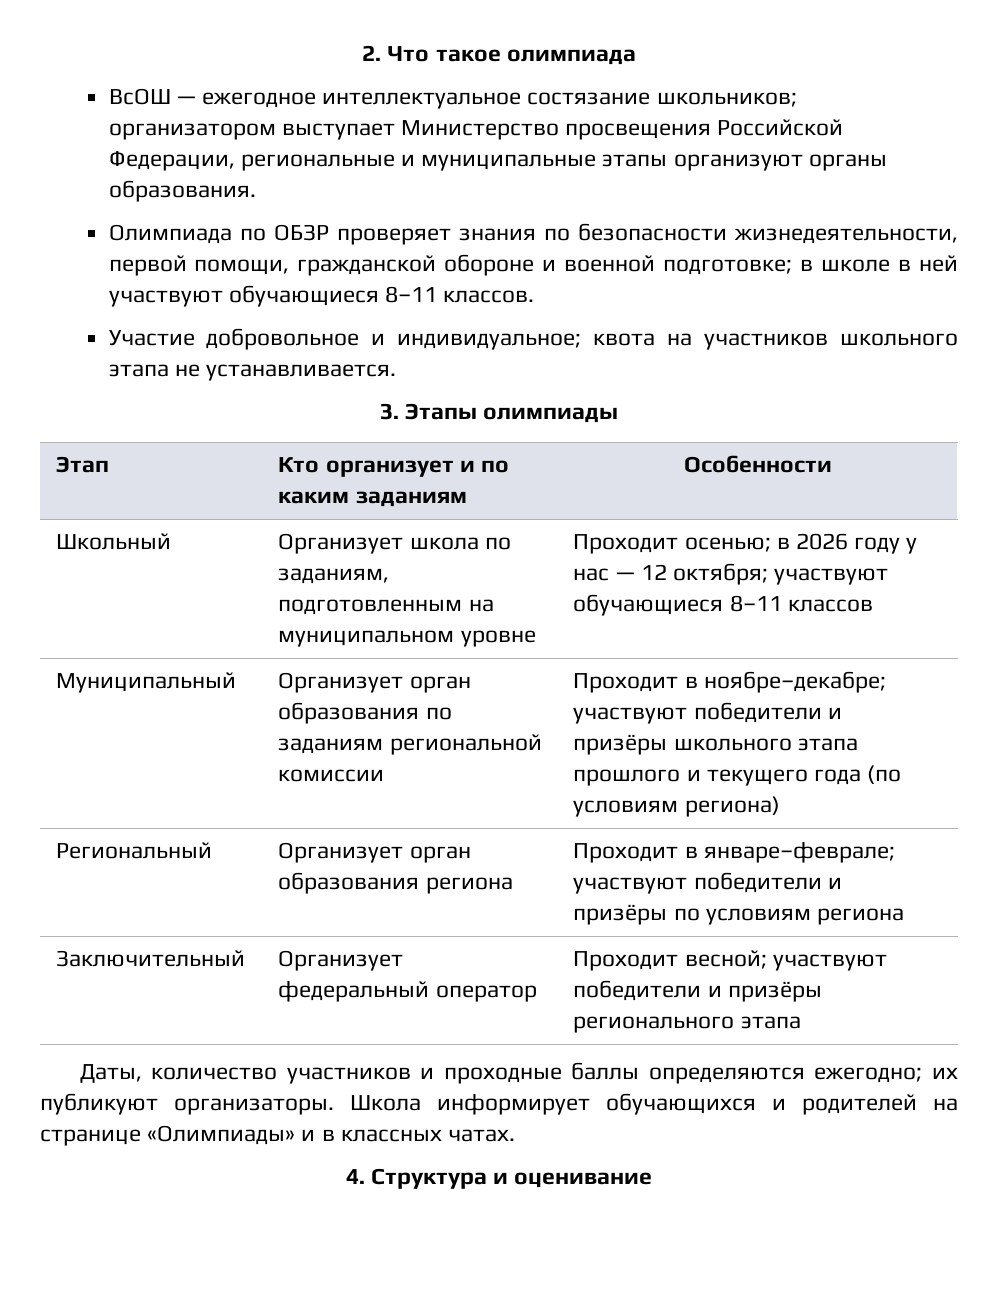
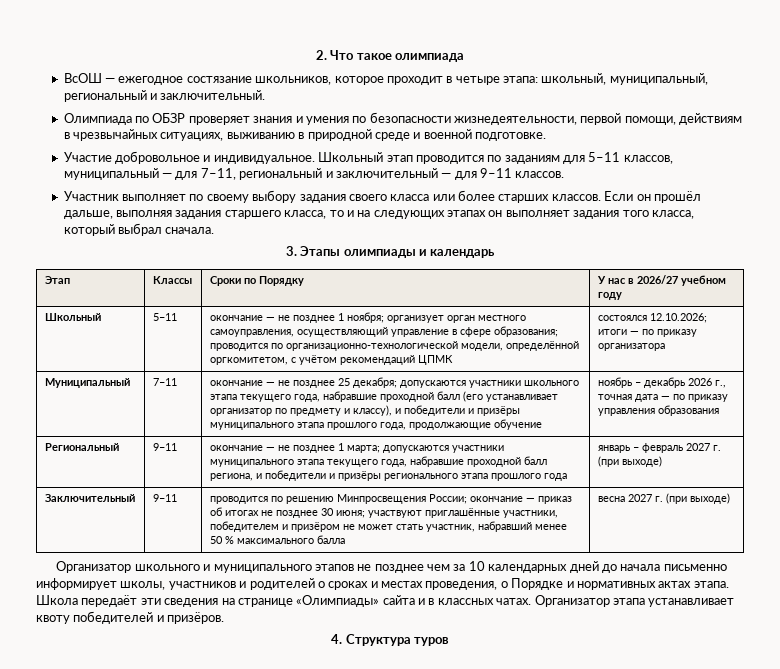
[322,92,797,109] [108,119,844,140] [108,151,887,171] [108,180,256,202] интеллектуальное состязание школьников; организатором выступает Министерство просвещения Российской Федерации, региональные и муниципальные этапы организуют органы образования. -> [186,73,708,85] [63,90,266,102] состязание школьников, которое проходит в четыре этапа: школьный, муниципальный, региональный и заключительный.
(536, 234) none -> [295,116,349,125] и умения
[297,254,958,276] [108,285,535,307] [108,328,958,350] [108,364,396,381] гражданской обороне и военной подготовке; в школе в ней участвуют обучающиеся 8–11 классов. // Участие добровольное и индивидуальное; квота на участников школьного этапа не устанавливается. -> [679,113,743,125] [63,129,547,141] [63,151,673,164] [63,168,565,180] [63,190,701,203] [63,210,694,219] [63,223,215,236] действиям в чрезвычайных ситуациях, выживанию в природной среде и военной подготовке. // Участие добровольное и индивидуальное. Школьный этап проводится по заданиям для 5–11 классов, муниципальный — для 7–11, региональный и заключительный — для 9–11 классов. // Участник выполняет по своему выбору задания своего класса или более старших классов. Если он прошёл дальше, выполняя задания старшего класса, то и на следующих этапах он выполняет задания того класса, который выбрал сначала.
(619, 415) none -> [418,249,496,258] и календарь
[278,457,510,477] [278,491,467,507] [683,455,832,473] [56,533,172,550] [278,533,511,554] [278,568,390,584] [278,599,494,615] [278,630,536,647] [573,533,918,554] [573,563,889,585] [573,594,873,616] [56,672,237,693] [278,672,471,693] [278,702,452,724] [278,734,542,755] [278,769,385,782] [573,671,886,693] [573,702,842,724] [573,734,858,755] [573,765,902,786] [573,796,780,817] [56,842,213,859] [278,842,471,863] [278,872,513,894] [573,842,895,863] [573,872,842,894] [573,904,905,925] [56,950,246,967] [278,950,404,971] [278,981,537,1002] [573,950,887,971] Кто организует и по каким заданиям | Особенности // Школьный | Организует школа по заданиям, подготовленным на муниципальном уровне | Проходит осенью; в 2026 году у нас — 12 октября; участвуют обучающиеся 8–11 классов // Муниципальный | Организует орган образования по заданиям региональной комиссии | Проходит в ноябре–декабре; участвуют победители и призёры школьного этапа прошлого и текущего года (по условиям региона) // Региональный | Организует орган образования региона | Проходит в январе–феврале; участвуют победители и призёры по условиям региона // Заключительный | Организует федеральный оператор | Проходит весной; участвуют -> [152,276,192,284] [209,276,304,286] [596,275,726,286] [597,292,622,300] [44,313,101,321] [152,313,177,321] [209,312,526,323] [209,326,558,337] [209,341,579,351] [209,355,453,365] [597,313,707,323] [597,329,697,337] [597,343,665,351] [44,378,130,388] [152,378,177,386] [209,377,579,388] [209,391,558,402] [209,405,520,416] [209,419,542,430] [597,377,726,388] [597,394,728,402] [597,405,719,416] [44,443,119,451] [152,443,177,451] [209,443,504,453] [209,456,547,467] [209,473,262,481] Классы | Сроки по Порядку | У нас в 2026/27 учебном году // Школьный | 5–11 | окончание — не позднее 1 ноября; организует орган местного самоуправления, осуществляющий управление в сфере образования; проводится по организационно-технологической модели, определённой оргкомитетом, с учётом рекомендаций ЦПМК | состоялся 12.10.2026; итоги — по приказу организатора // Муниципальный | 7–11 | окончание — не позднее 25 декабря; допускаются участники школьного этапа текущего года, набравшие проходной балл (его устанавливает организатор по предмету и классу), и победители и призёры муниципального этапа прошлого года, продолжающие обучение | ноябрь – декабрь 2026 г., точная дата — по приказу управления образования // Региональный | 9–11 | окончание — не позднее 1 марта; допускаются участники муниципального этапа текущего года, набравшие проходной балл региона, и
[79,1062,959,1084] [40,1093,917,1115] // Даты, количество участников и проходные баллы определяются ежегодно; их публикуют организаторы. Школа информирует обучающихся и родителей -> [490,473,567,481] [597,443,721,453] [597,456,662,467] [44,494,135,502] [152,494,177,502] [209,494,572,504] [209,507,558,518] [209,521,567,532] [209,535,345,544] [597,493,730,504] [56,561,727,573] [36,578,729,590] [36,595,219,607] прошлого года | январь – февраль 2027 г. (при выходе) // Заключительный | 9–11 | проводится по решению Минпросвещения России; окончание — приказ об итогах не позднее 30 июня; участвуют приглашённые участники, победителем и призёром не может стать участник, набравший менее 50 % максимального балла | весна 2027 г. (при выходе) // Организатор школьного и муниципального этапов не позднее чем за 10 календарных дней до начала письменно информирует школы, участников и родителей о сроках и местах проведения, о Порядке и нормативных актах этапа. Школа передаёт эти сведения
(296, 1135) none -> [382,595,415,605] сайта
(516, 1135) none -> [534,595,735,607] [36,611,225,624] Организатор этапа устанавливает квоту победителей и призёров.
[493,1172,653,1188] и оценивание -> [413,637,449,646] туров

